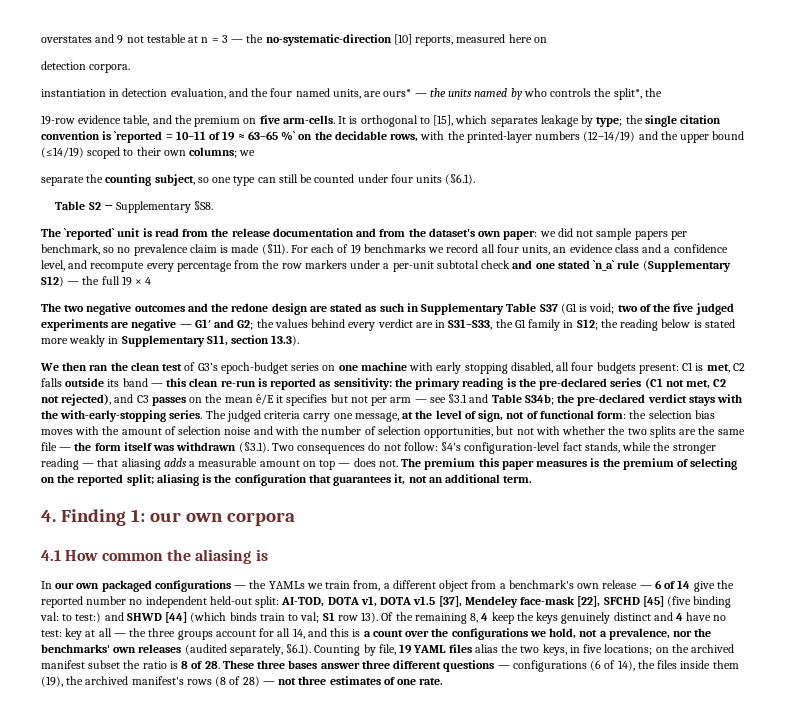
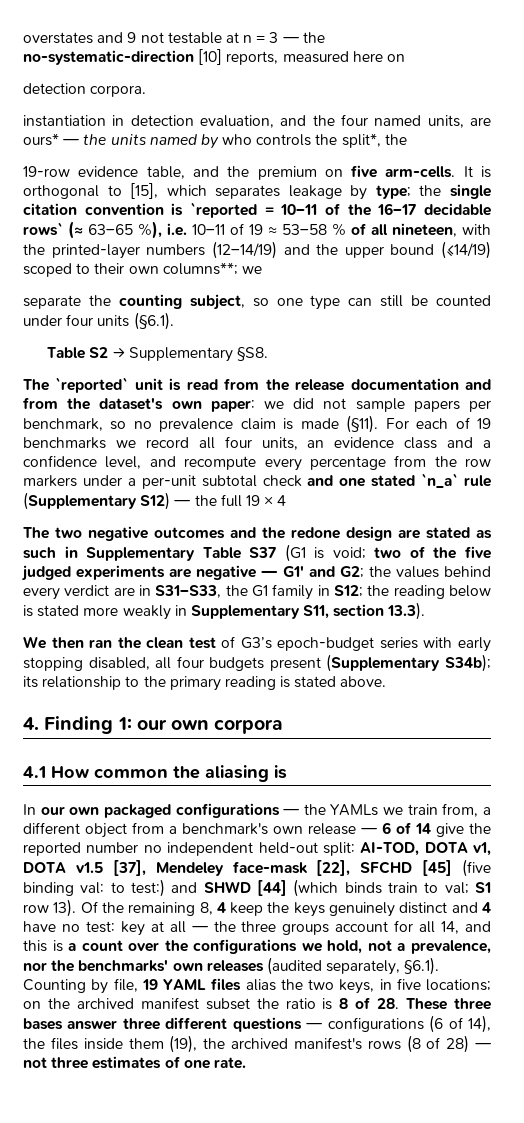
[222,131,419,142] 19 ≈ 63–65 %` on the decidable rows, -> [347,203,492,216] [23,221,457,239] the 16–17 decidable rows` (≈ 63–65 %), i.e. 10–11 of 19 ≈ 53–58 % of all nineteen,
[189,147,238,158] columns; -> [162,262,238,275] columns**;
[322,362,407,371] on one machine -> (418, 643) none
[638,362,745,374] [41,378,727,390] [41,394,743,406] [41,410,715,422] [41,426,745,438] [41,442,716,454] [41,458,738,470] [41,474,533,486] present: C1 is met, C2 falls outside its band — this clean re-run is reported as sensitivity: the primary reading is the pre-declared series (C1 not met, C2 not rejected), and C3 passes on the mean ê/E it specifies but not per arm — see §3.1 and Table S34b; the pre-declared verdict stays with the with-early-stopping series. The judged criteria carry one message, at the level of sign, not of functional form: the selection bias moves with the amount of selection noise and with the number of selection opportunities, but not with whether the two splits are the same file — the form itself was withdrawn (§3.1). Two consequences do not follow: §4's configuration-level fact stands, while the stronger reading — that aliasing adds a measurable amount on top — does not. The premium this paper measures is the premium of selecting on the reported split; aliasing is the configuration that guarantees it, not an additional term. -> [269,654,491,672] [23,676,387,691] present (Supplementary S34b); its relationship to the primary reading is stated above.

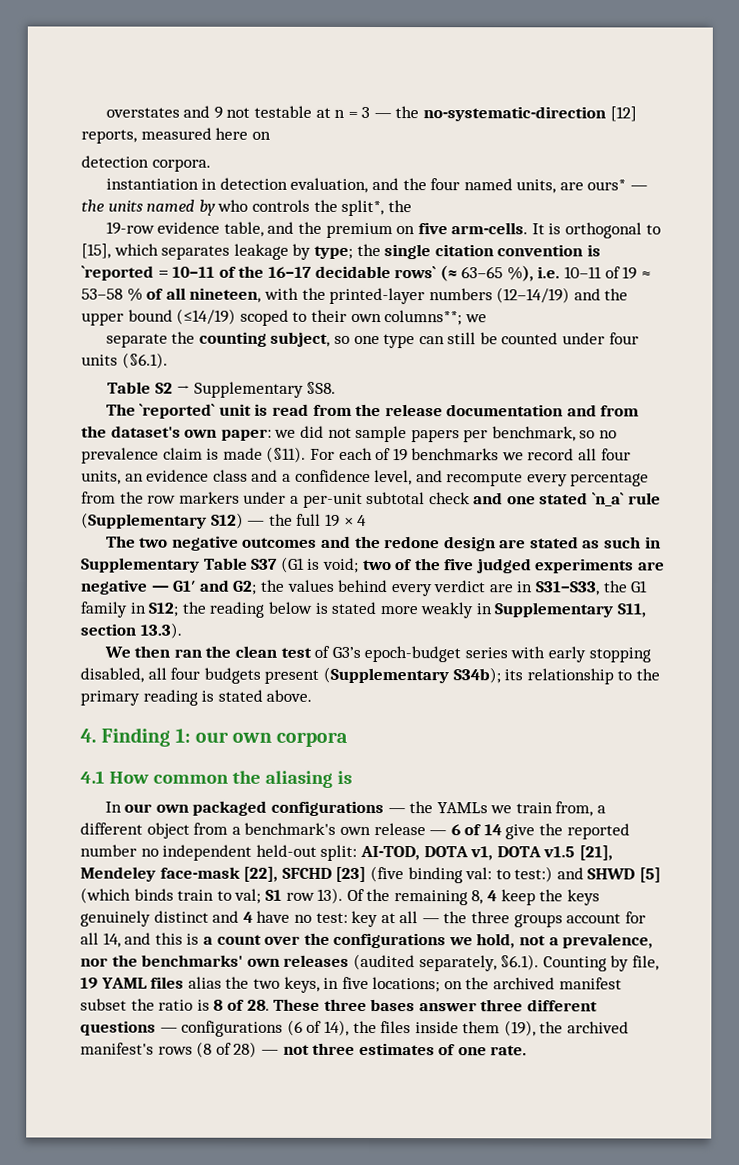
[198,49,223,65] [10] -> [609,106,637,122] [12]
[112,860,146,876] [37], -> [578,845,613,861] [21],
[422,860,453,876] [45] -> [335,866,367,882] [23]
[257,880,287,896] [44] -> [639,867,662,883] [5]

